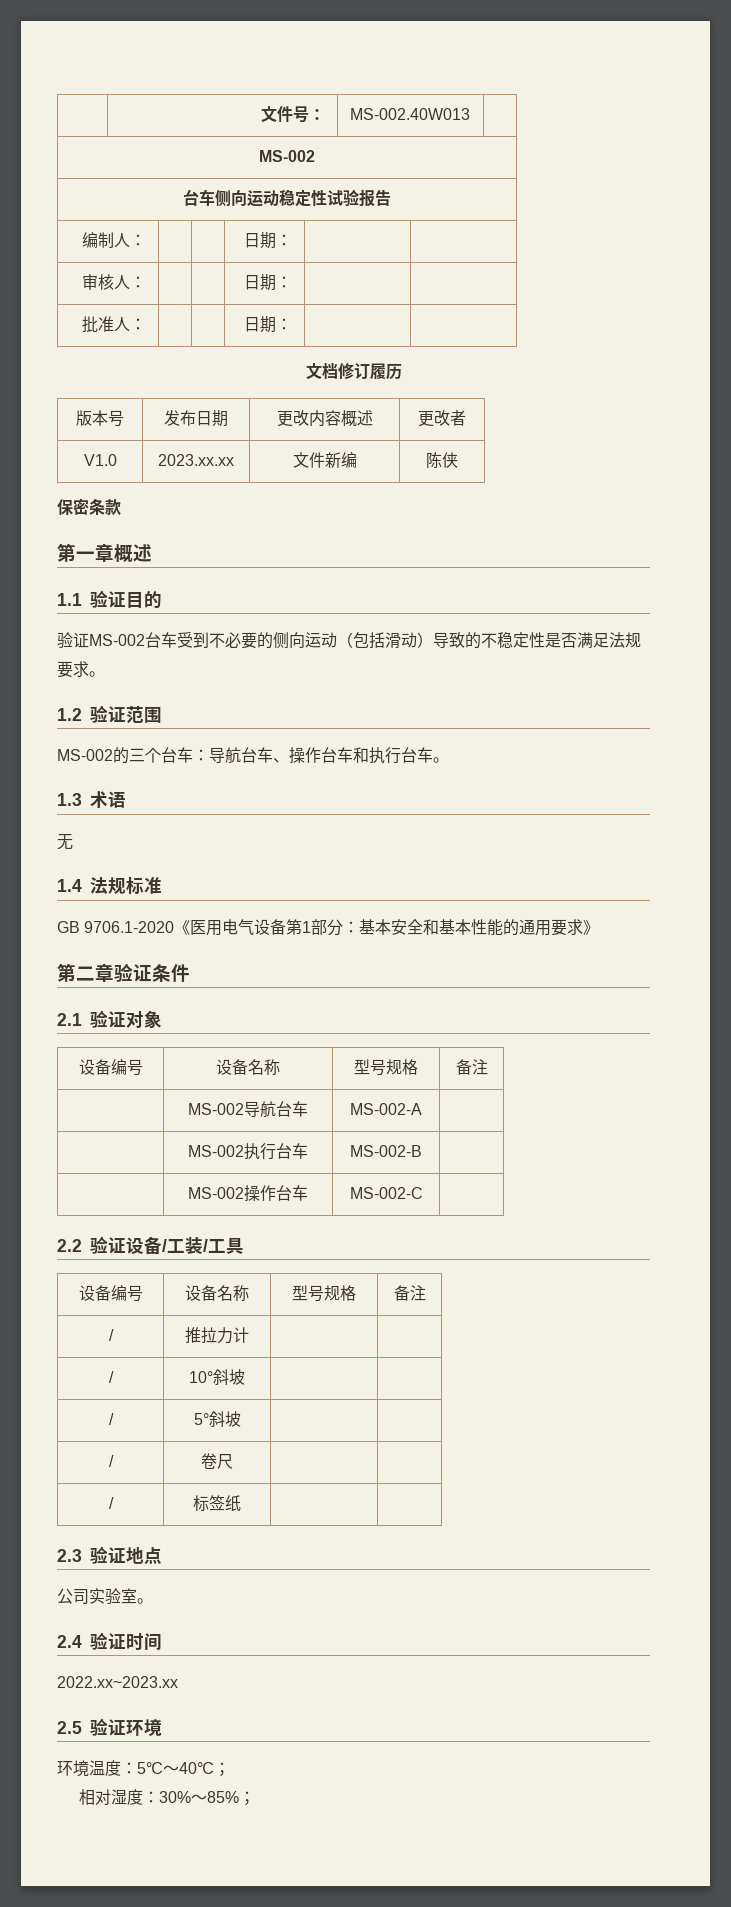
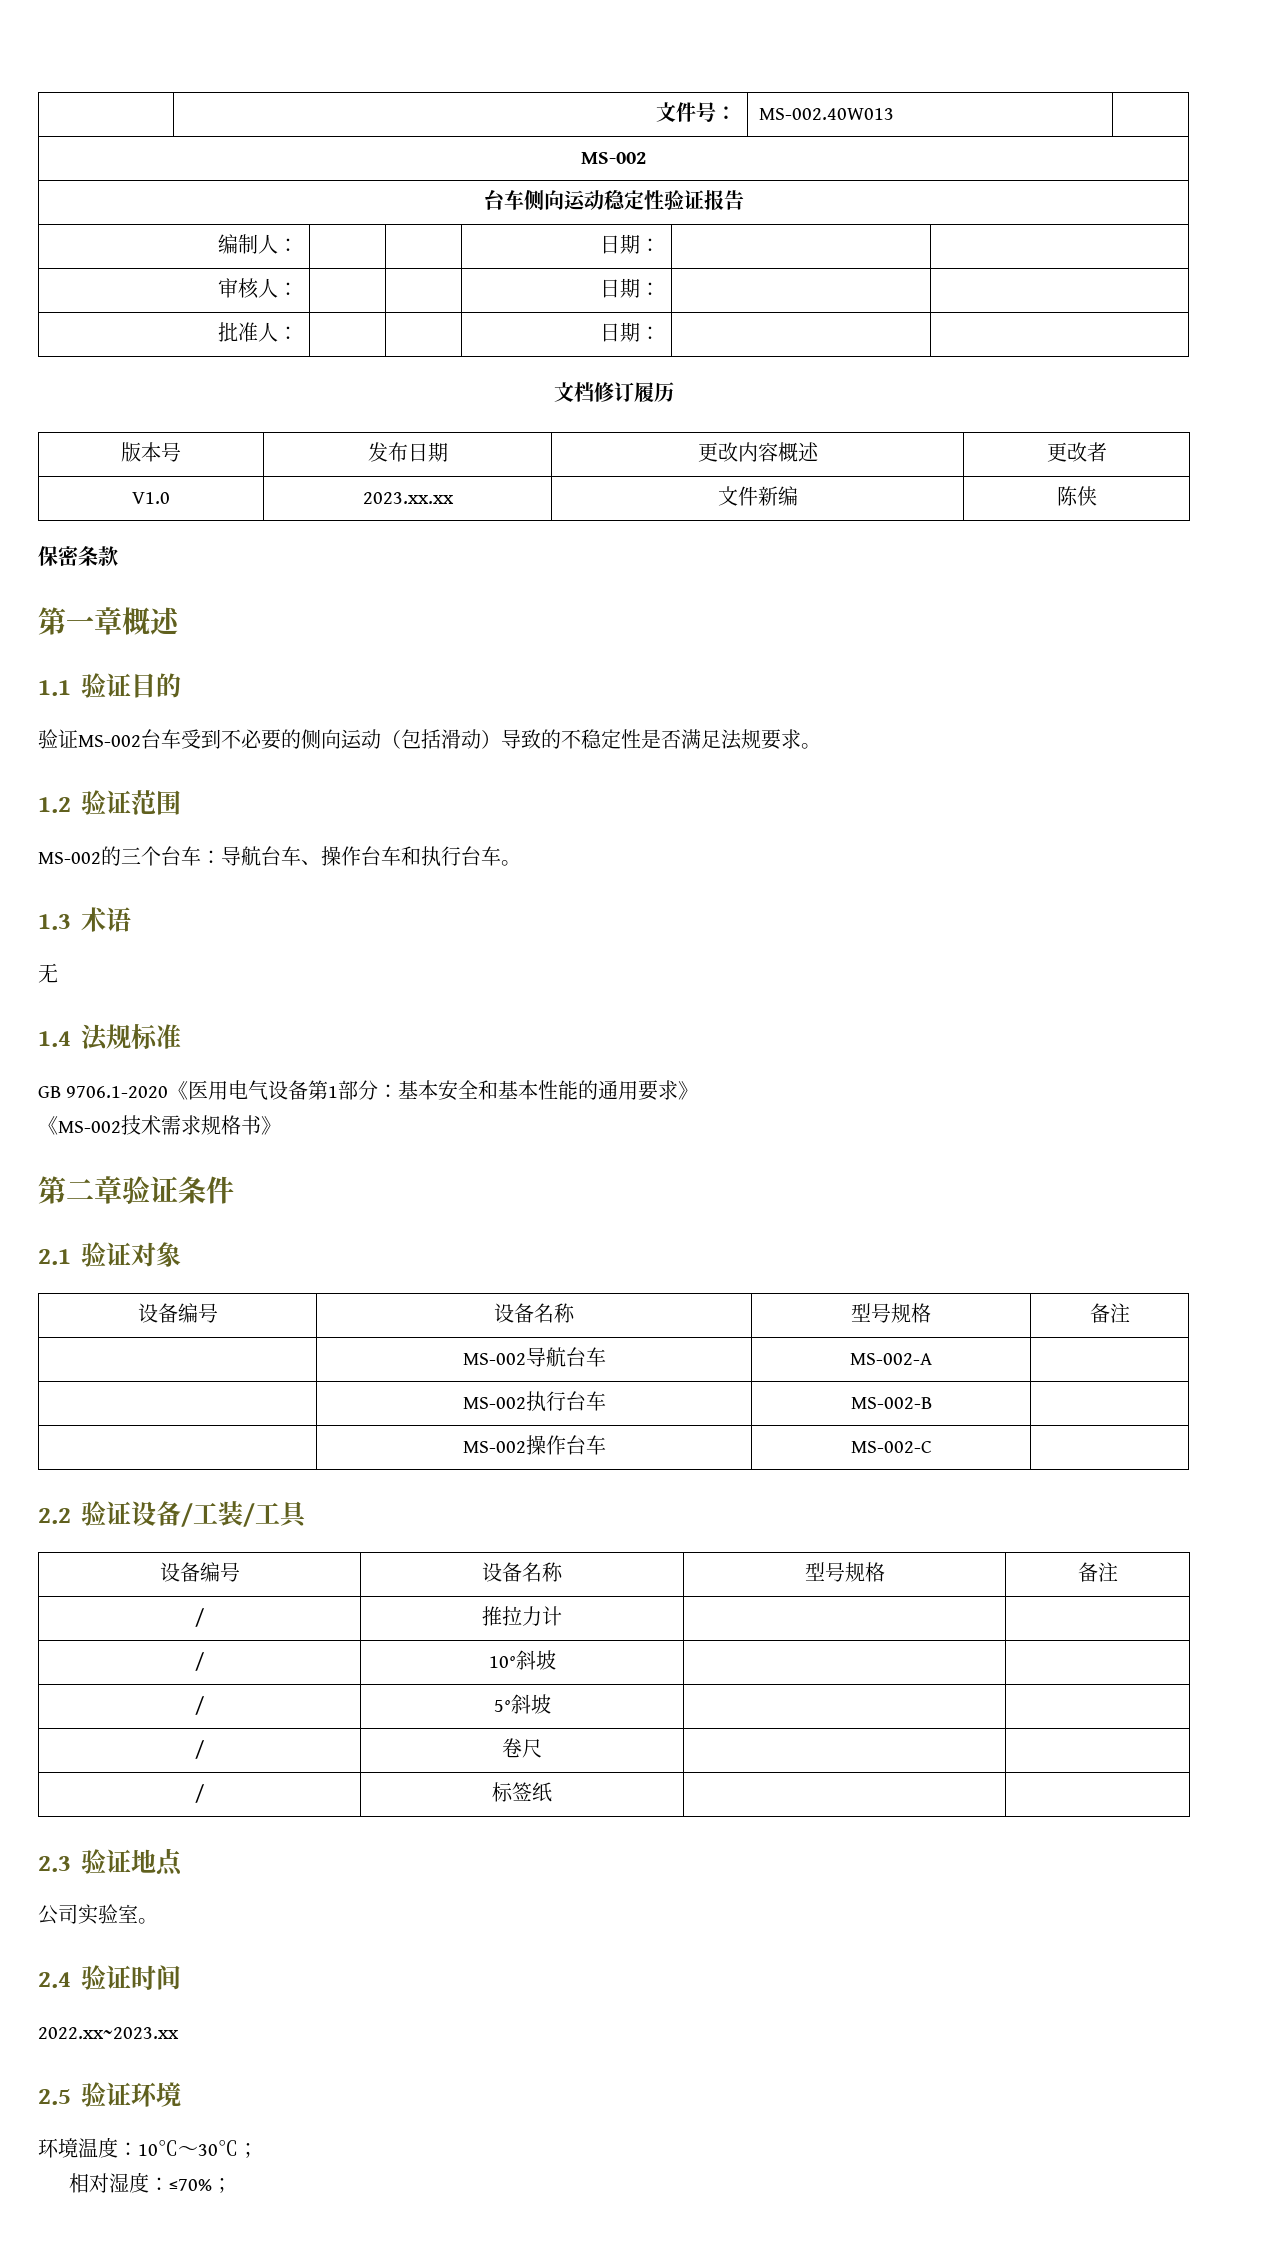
[327,189,359,207] 试验 -> [663,190,704,210] 验证
(600, 927) none -> [38,1115,281,1135] // 《MS-002技术需求规格书》
[137,1762,214,1774] 5℃～40℃ -> [138,2140,238,2156] 10℃～30℃
[159,1791,240,1803] 30%～85% -> [169,2179,213,2191] ≤70%

